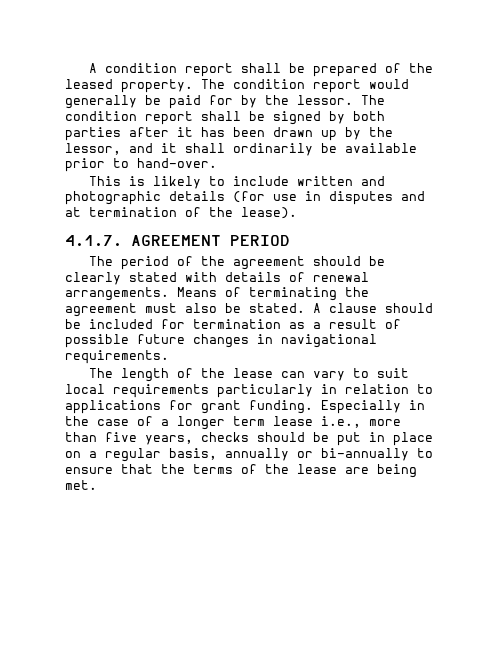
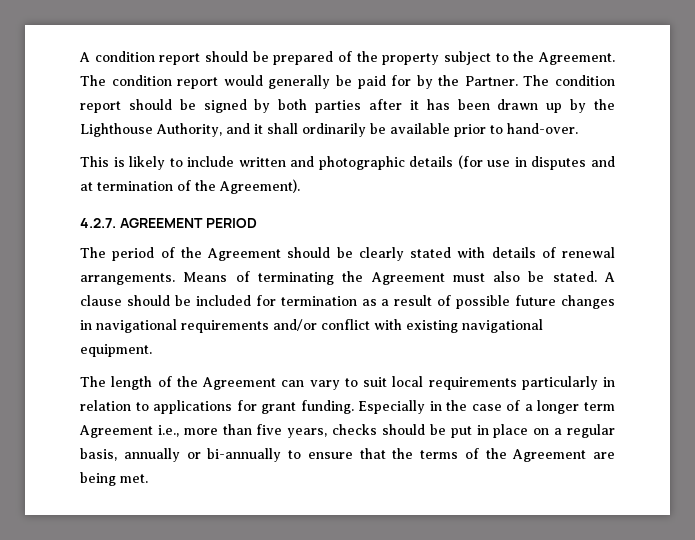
[240,63,281,73] shall -> [205,51,248,62] should
[65,79,193,93] leased property. -> [382,51,616,65] property subject to the Agreement.
[297,95,385,105] [65,111,241,125] lessor. The condition report shall -> [464,75,615,86] [80,99,172,113] Partner. The condition report should
[65,143,121,155] lessor, -> [80,123,222,137] Lighthouse Authority,
[241,207,297,219] [65,235,122,247] lease). // 4.1.7. -> [219,179,300,194] [80,218,116,228] Agreement). // 4.2.7.
[232,256,305,270] agreement -> [207,248,281,261] Agreement
[65,303,137,317] agreement -> [370,272,445,285] Agreement
[65,350,169,364] requirements. -> [181,319,543,333] [80,344,152,357] requirements and/or conflict with existing navigational equipment.
[232,368,273,378] lease -> [202,377,276,390] Agreement
[273,416,313,426] lease -> [79,425,153,438] Agreement
[297,464,337,474] lease -> [512,449,587,462] Agreement

